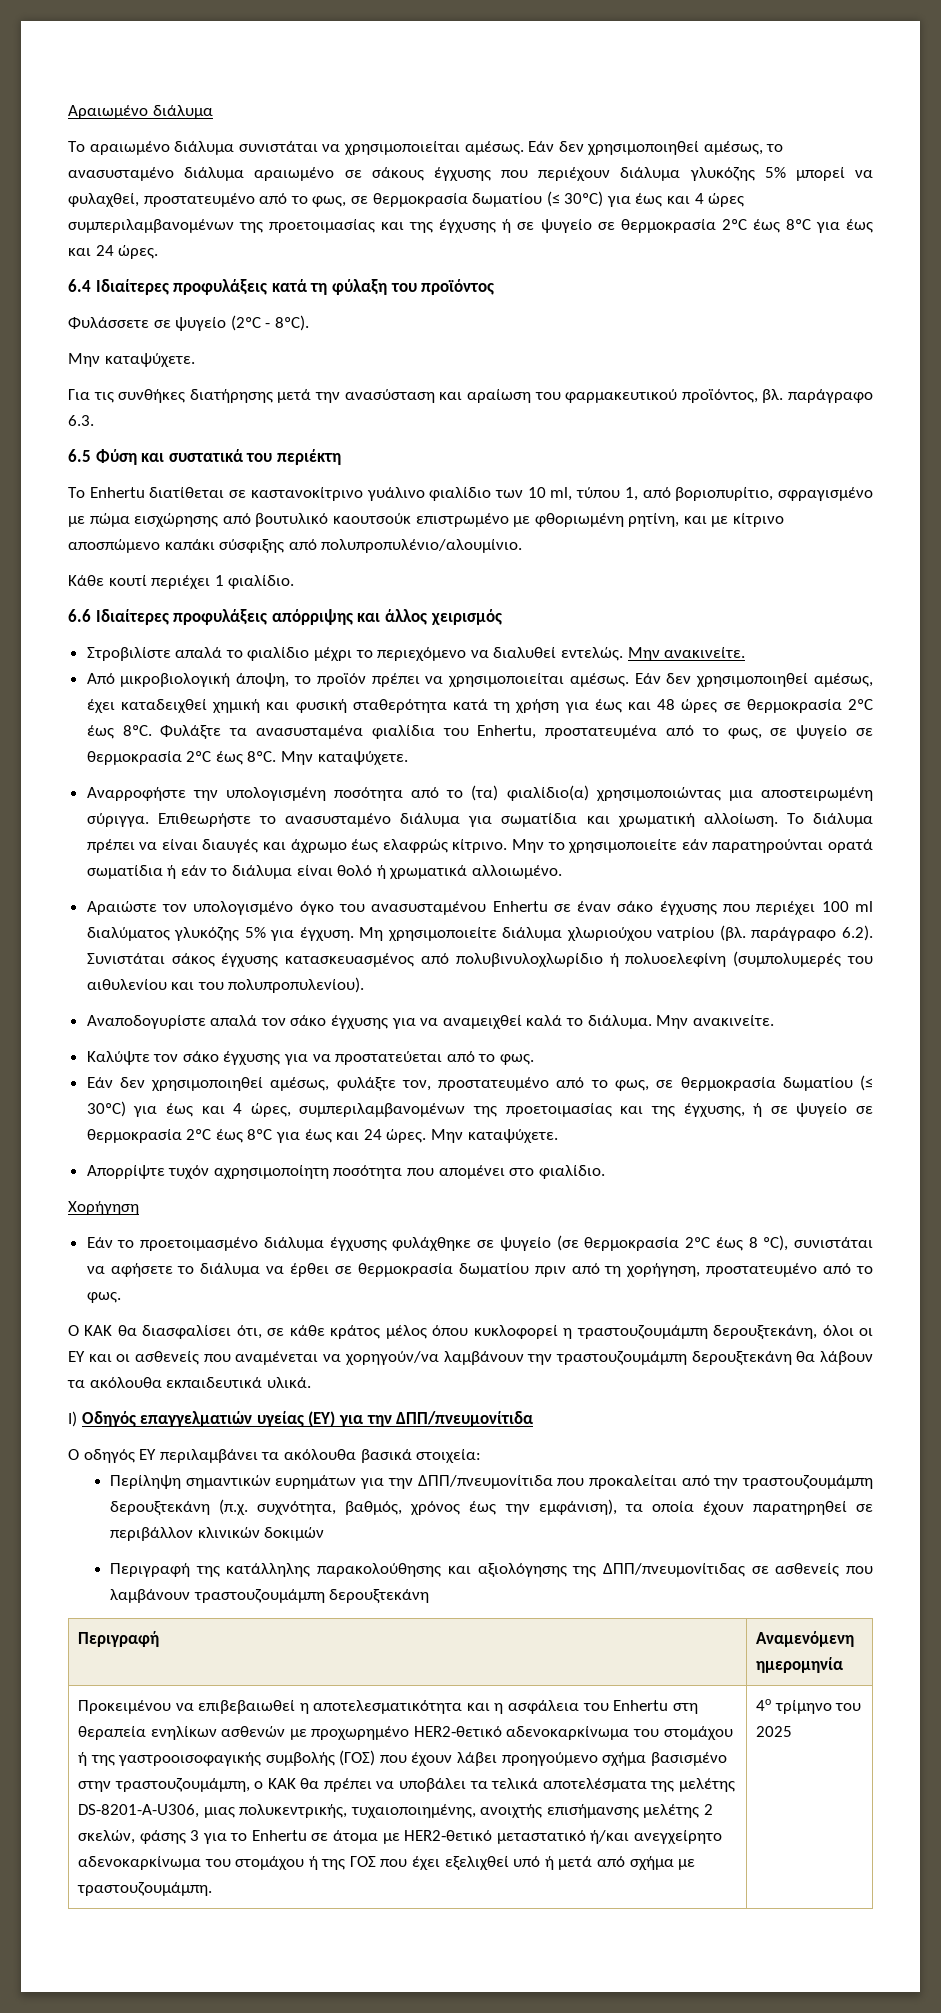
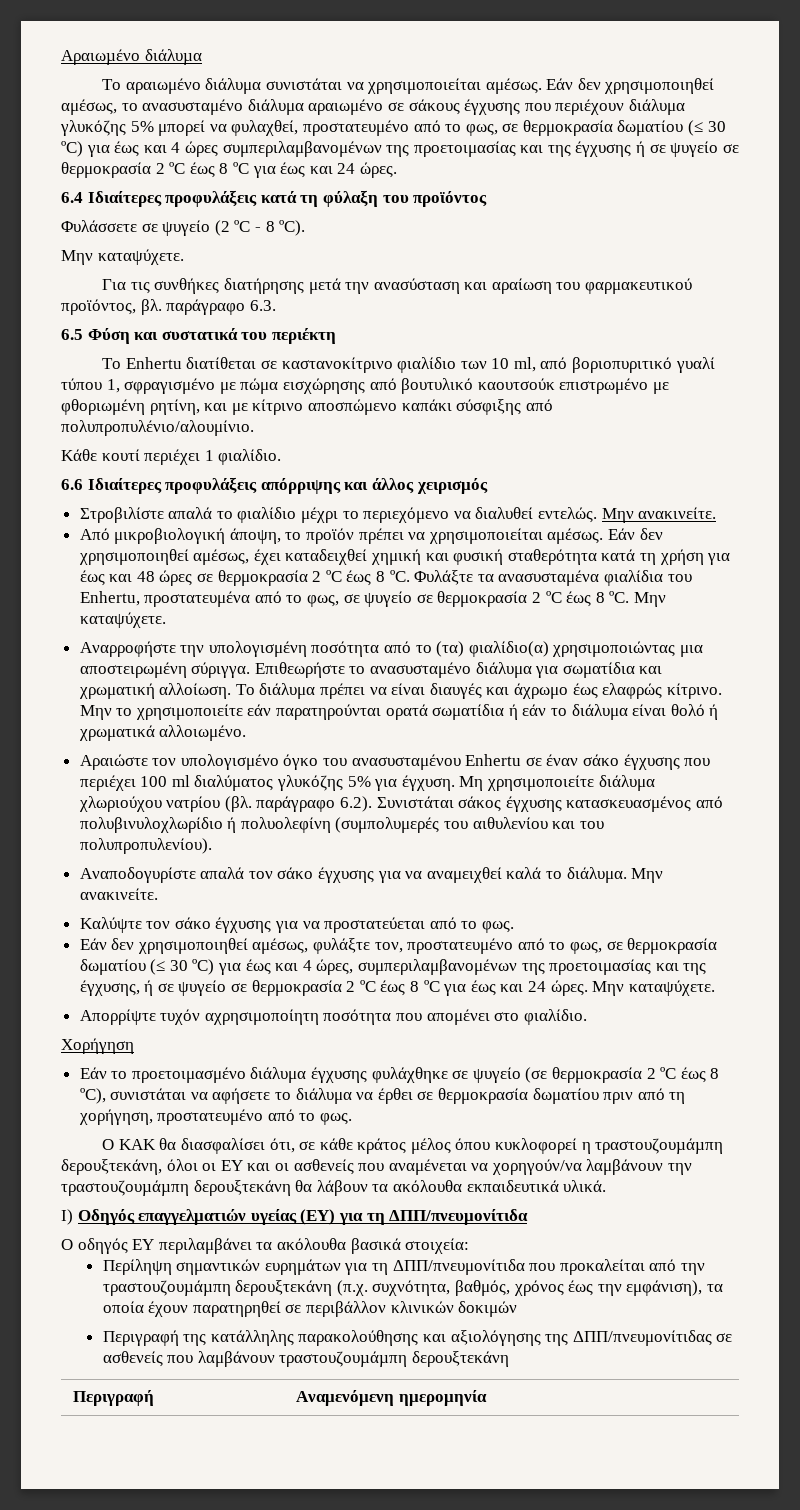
[564,191,604,207] 30ºC) -> [707,121,726,132] [61,141,83,157] 30 ºC)
[721,219,811,233] 2ºC έως 8ºC -> [155,162,249,178] 2 ºC έως 8 ºC
[230,315,309,331] (2ºC - 8ºC). -> [214,220,306,236] (2 ºC - 8 ºC).
[366,487,425,501] γυάλινο -> (393, 365) none
[576,487,774,501] τύπου 1, από βοριοπυρίτιο, -> [540,357,715,373] [61,378,120,393] από βοριοπυριτικό γυαλί τύπου 1,
[847,699,873,710] [86,725,152,739] 2ºC έως 8ºC. -> [312,570,410,586] 2 ºC έως 8 ºC.
[186,751,277,765] 2ºC έως 8ºC. -> [532,591,630,607] 2 ºC έως 8 ºC.
[625,953,727,967] πολυοελεφίνη -> [240,817,331,833] πολυολεφίνη
[86,1101,126,1117] 30ºC) -> [169,959,215,975] 30 ºC)
[186,1129,273,1143] 2ºC έως 8ºC -> [346,980,440,996] 2 ºC έως 8 ºC
[685,1237,711,1248] 2ºC -> [646,1067,677,1079] 2 ºC
[366,1415,392,1427] την -> [366,1213,385,1225] τη
[387,1478,413,1489] την -> [371,1263,388,1275] τη
[77,1700,698,1714] [77,1726,733,1740] [77,1750,727,1766] [77,1778,736,1792] [77,1804,714,1818] [77,1830,723,1844] [77,1856,696,1871] [76,1882,212,1896] [755,1699,862,1714] [755,1726,792,1737] // Προκειμένου να επιβεβαιωθεί η αποτελεσματικότητα και η ασφάλεια του Enhertu στη θεραπεία ενηλίκων ασθενών με προχωρημένο HER2‑θετικό αδενοκαρκίνωμα του στομάχου ή της γαστροοισοφαγικής συμβολής (ΓΟΣ) που έχουν λάβει προηγούμενο σχήμα βασισμένο στην τραστουζουµάµπη, ο ΚΑΚ θα πρέπει να υποβάλει τα τελικά αποτελέσματα της μελέτης DS-8201-A-U306, μιας πολυκεντρικής, τυχαιοποιημένης, ανοιχτής επισήμανσης μελέτης 2 σκελών, φάσης 3 για το Enhertu σε άτομα με HER2‑θετικό μεταστατικό ή/και ανεγχείρητο αδενοκαρκίνωμα του στομάχου ή της ΓΟΣ που έχει εξελιχθεί υπό ή μετά από σχήμα με τραστουζουµάµπη. | 4ο τρίμηνο του 2025 -> (487, 1398) none

